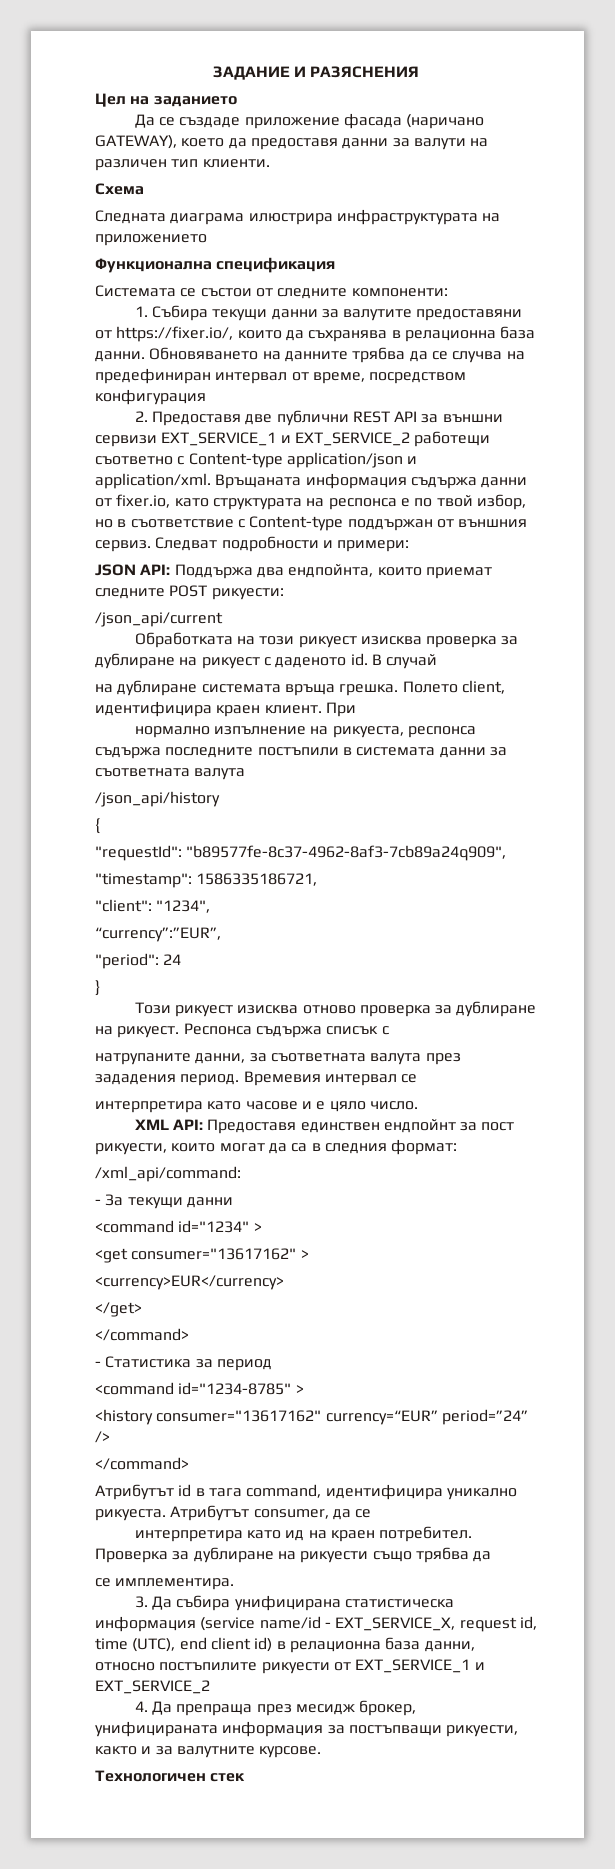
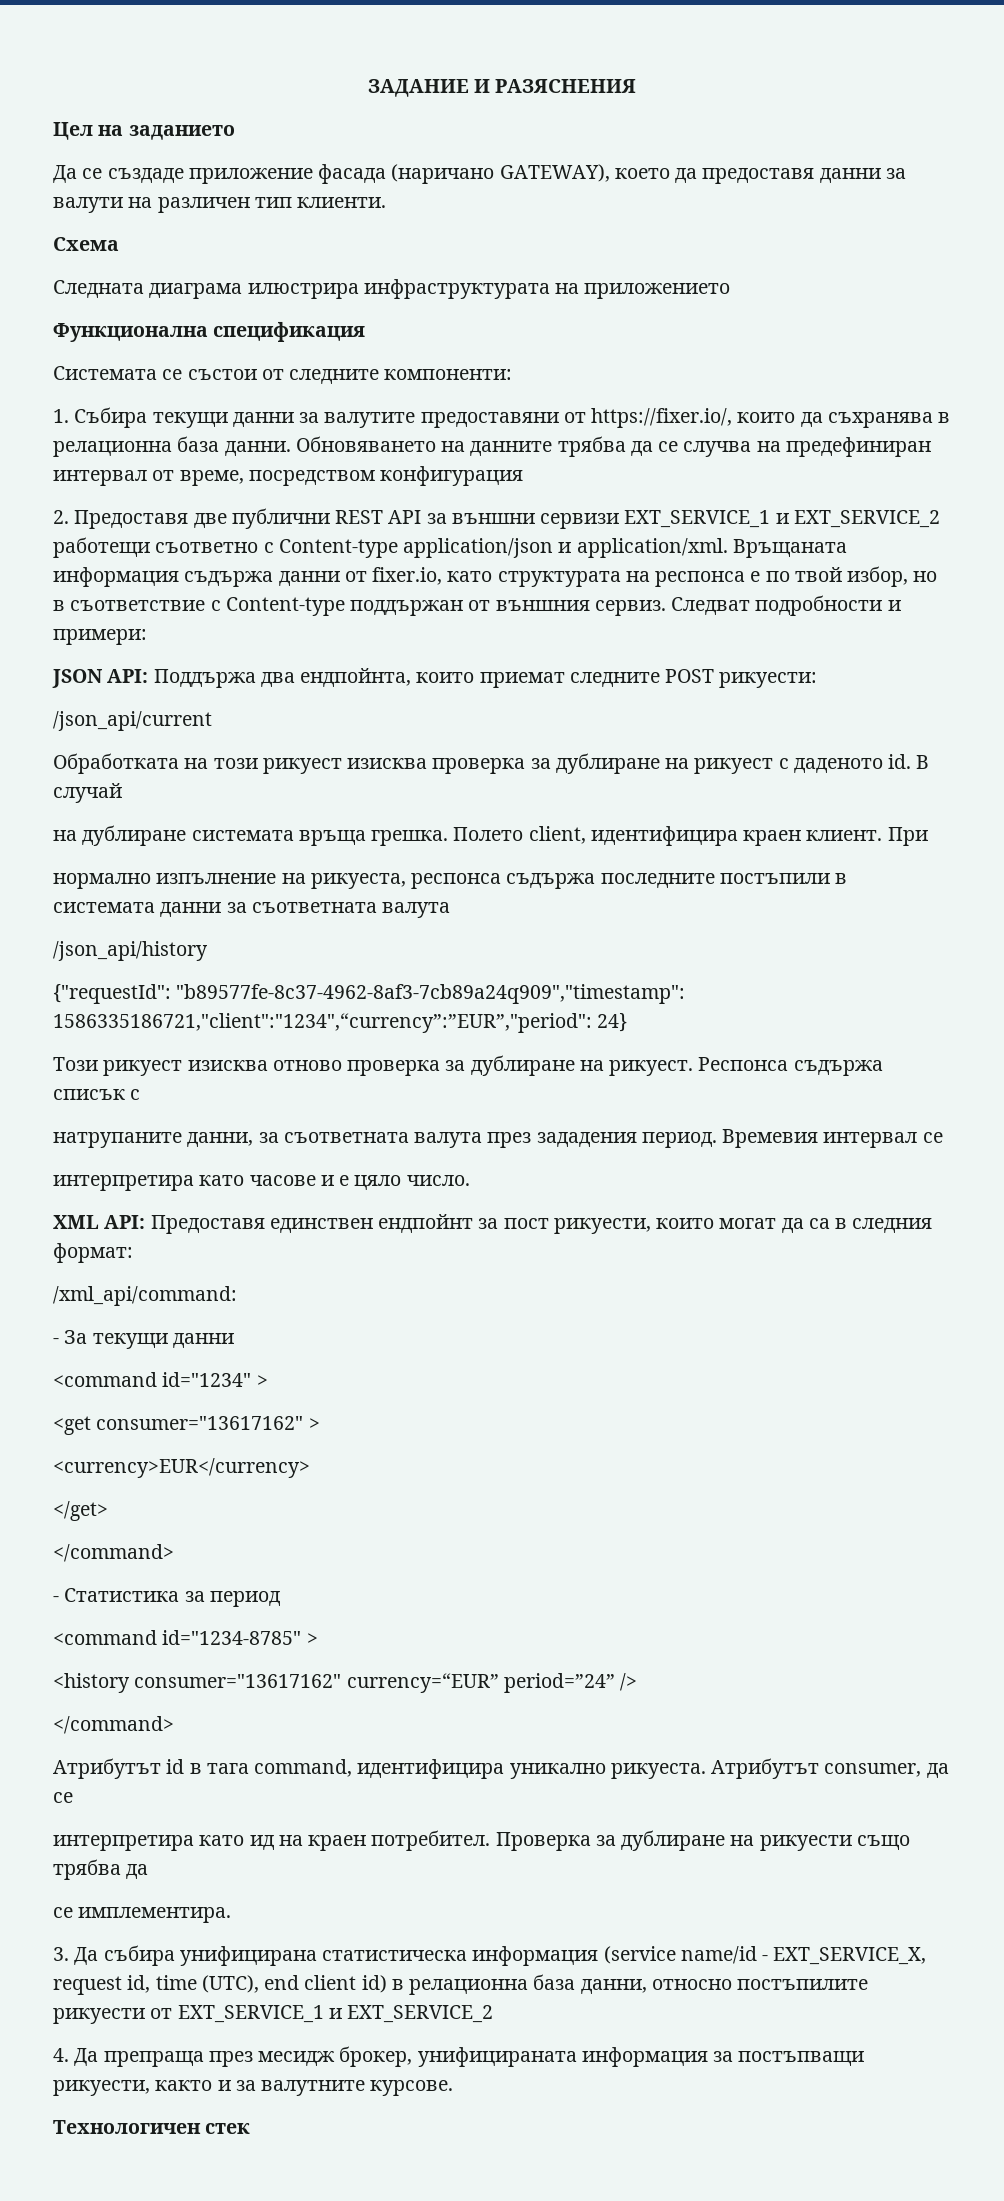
[95,818,100,834] [95,845,507,861] [95,873,318,888] [95,899,211,913] [95,927,221,942] [95,953,182,969] [95,980,100,996] { // "requestId": "b89577fe-8c37-4962-8af3-7cb89a24q909", // "timestamp": 1586335186721, // "client": "1234", // “currency”:”EUR”, // "period": 24 // } -> [53,984,686,1004] [53,1013,628,1033] {"requestId": "b89577fe-8c37-4962-8af3-7cb89a24q909","timestamp": 1586335186721,"client":"1234",“currency”:”EUR”,"period": 24}

